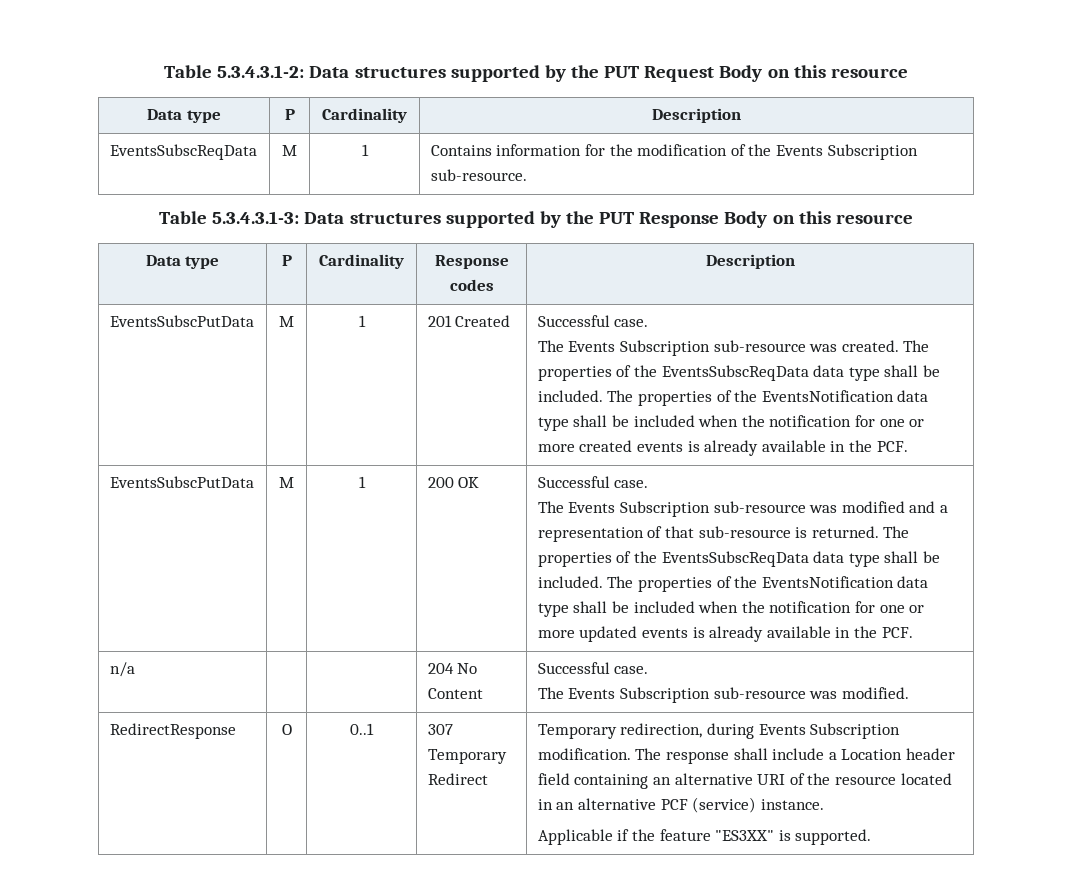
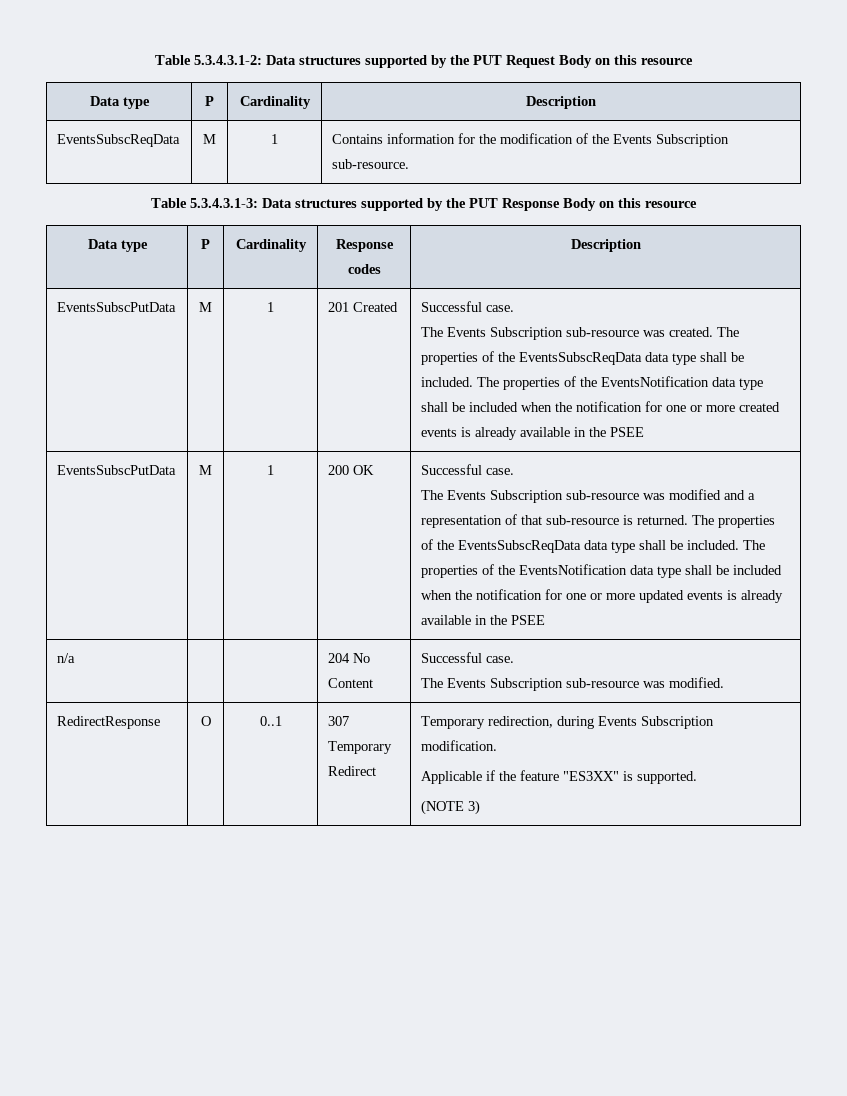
[876,441,908,452] PCF. -> [610,427,645,437] PSEE
[881,627,913,638] PCF. -> [511,615,546,625] PSEE
[635,748,955,764] [537,773,952,789] [537,797,824,813] The response shall include a Location header field containing an alternative URI of the resource located in an alternative PCF (service) instance. -> (498, 745) none
(872, 837) none -> [421,800,481,815] // (NOTE 3)

